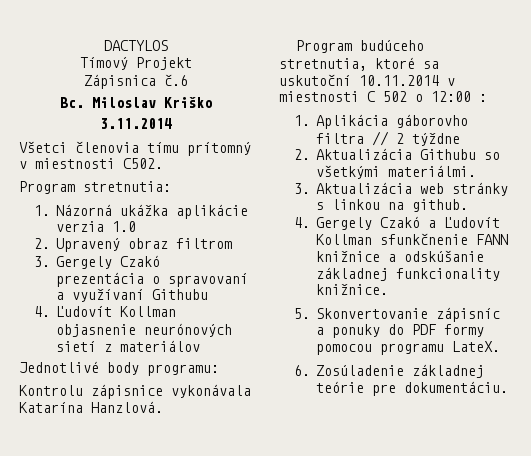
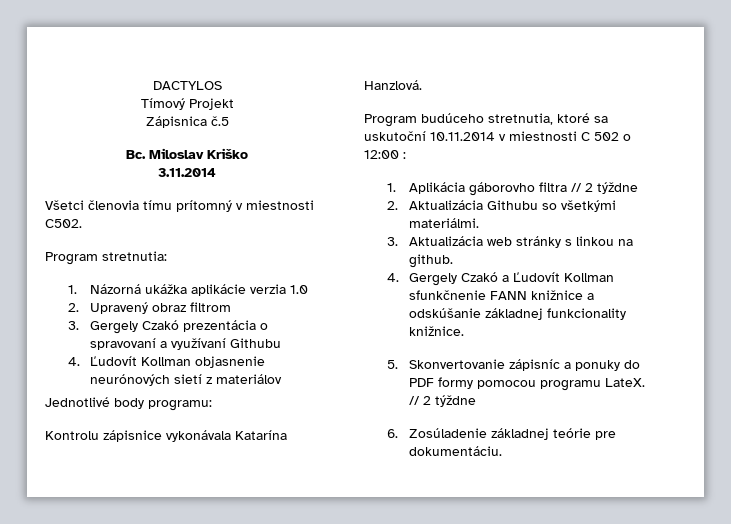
[163,74,188,86] č.6 -> [210,116,229,126] č.5
(501, 346) none -> [409,395,477,407] // 2 týždne

